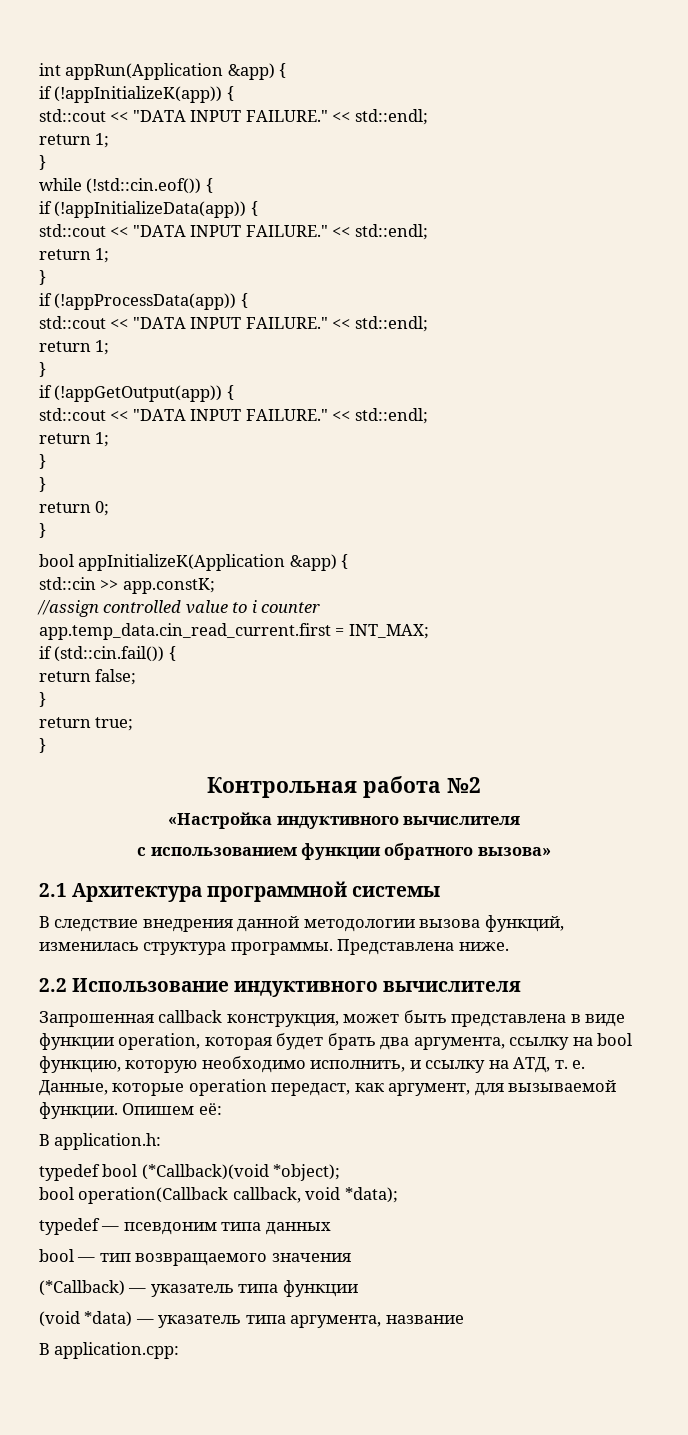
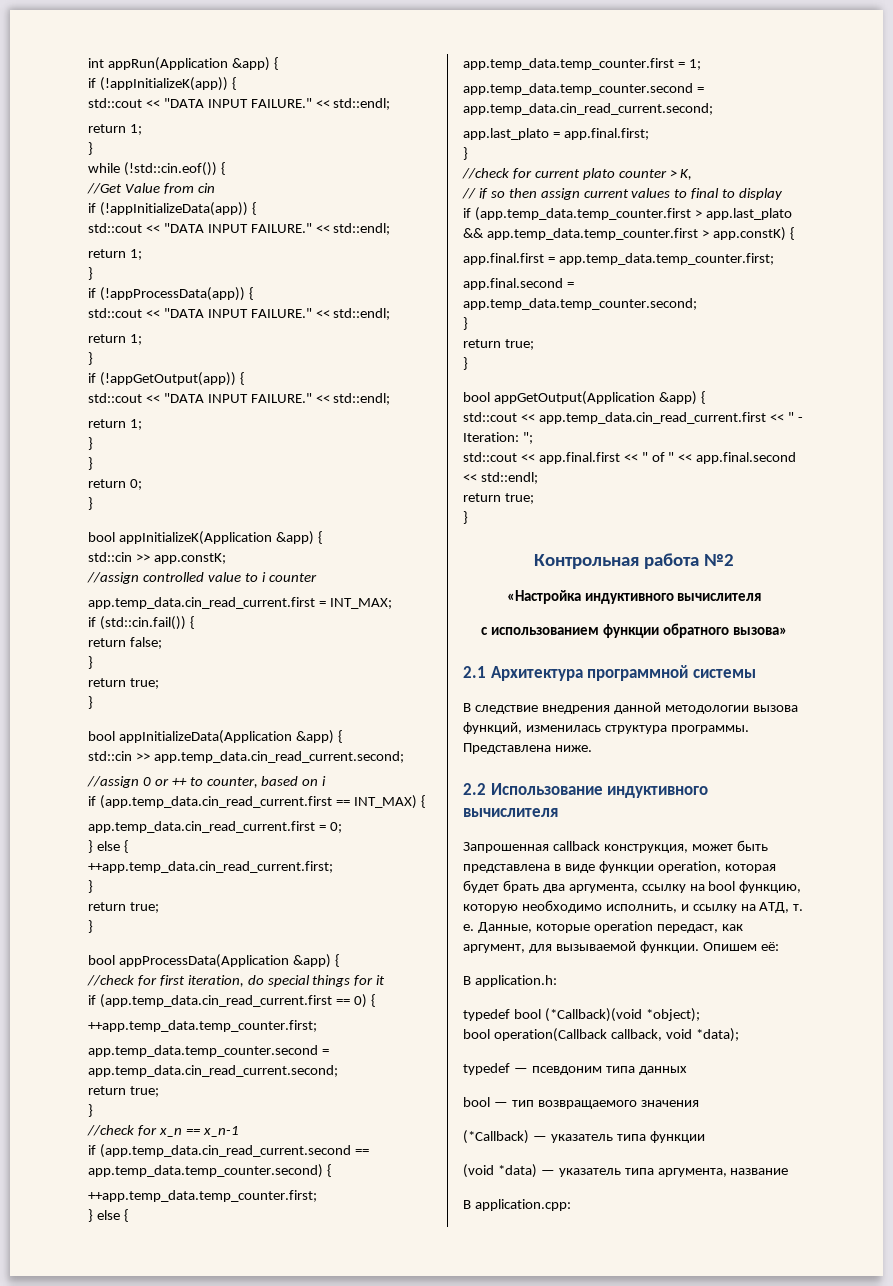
(213, 185) none -> [87,183,215,194] // //Get Value from cin
(46, 745) none -> [88,730,343,744] [88,751,404,763] [87,776,327,788] [88,795,426,809] [88,821,342,833] [88,840,129,853] [88,861,333,873] [88,880,93,893] [88,902,159,913] [88,920,93,933] [88,954,340,968] [87,975,386,987] [88,994,376,1008] [88,1020,317,1032] [88,1045,329,1057] [88,1065,338,1077] [88,1086,159,1097] [88,1104,93,1117] [87,1125,239,1137] [88,1144,369,1158] [88,1164,332,1178] [88,1190,317,1202] [88,1209,129,1222] [463,58,701,70] [463,83,704,95] [463,103,713,115] [463,128,649,140] [463,147,468,160] [462,168,693,180] [462,188,784,200] [463,207,792,221] [463,227,795,241] [463,253,774,265] [463,278,574,290] [463,298,697,310] [463,317,468,330] [463,339,534,350] [463,357,468,370] [463,391,706,405] [463,412,803,424] [463,432,533,444] [463,452,797,464] [463,472,538,484] [463,493,534,504] [463,511,468,524] // bool appInitializeData(Application &app) { // std::cin >> app.temp_data.cin_read_current.second; // //assign 0 or ++ to counter, based on i // if (app.temp_data.cin_read_current.first == INT_MAX) { // app.temp_data.cin_read_current.first = 0; // } else { // ++app.temp_data.cin_read_current.first; // } // return true; // } // bool appProcessData(Application &app) { // //check for first iteration, do special things for it // if (app.temp_data.cin_read_current.first == 0) { // ++app.temp_data.temp_counter.first; // app.temp_data.temp_counter.second = app.temp_data.cin_read_current.second; // return true; // } // //check for x_n == x_n-1 // if (app.temp_data.cin_read_current.second == app.temp_data.temp_counter.second) { // ++app.temp_data.temp_counter.first; // } else { // app.temp_data.temp_counter.first = 1; // app.temp_data.temp_counter.second = app.temp_data.cin_read_current.second; // app.last_plato = app.final.first; // } // //check for current plato counter > K, // // if so then assign current values to final to display // if (app.temp_data.temp_counter.first > app.last_plato && app.temp_data.temp_counter.first > app.constK) { // app.final.first = app.temp_data.temp_counter.first; // app.final.second = app.temp_data.temp_counter.second; // } // return true; // } // bool appGetOutput(Application &app) { // std::cout << app.temp_data.cin_read_current.first << " - Iteration: "; // std::cout << app.final.first << " of " << app.final.second << std::endl; // return true; // }

